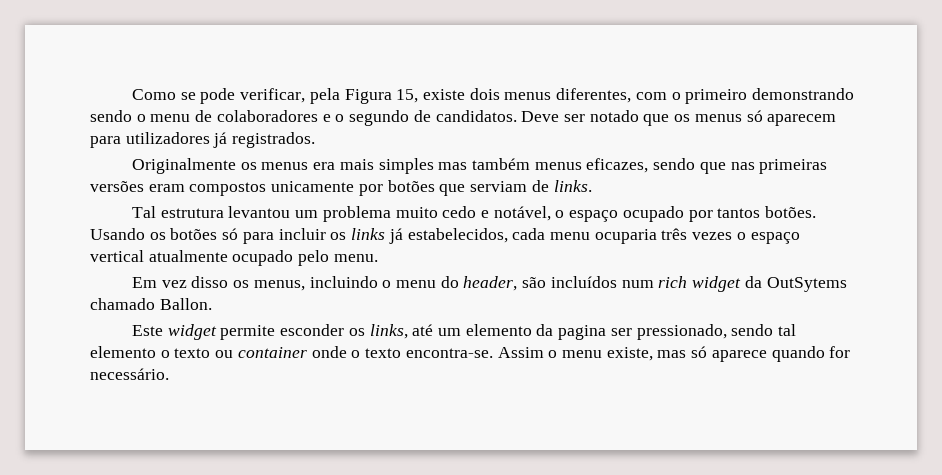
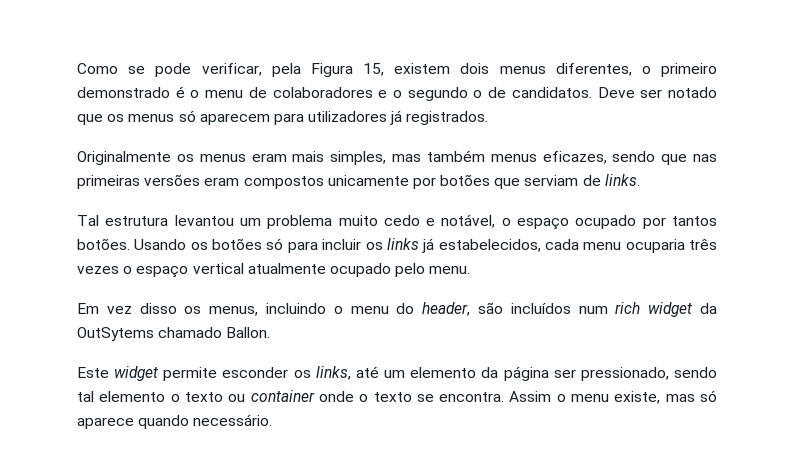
[422,89,465,100] existe -> [394,63,451,74] existem
[635,92,667,100] com -> (632, 69) none
[752,88,855,100] [90,110,132,122] demonstrando sendo -> [77,86,185,98] demonstrado é
(410, 118) none -> [473,90,483,98] o
[313,158,434,174] era mais simples -> [251,151,387,165] eram mais simples,
[558,325,607,340] pagina -> [503,366,549,381] página
[405,348,493,358] encontra-se. -> [416,392,505,402] se encontra.
[829,346,851,358] for -> (190, 422) none

